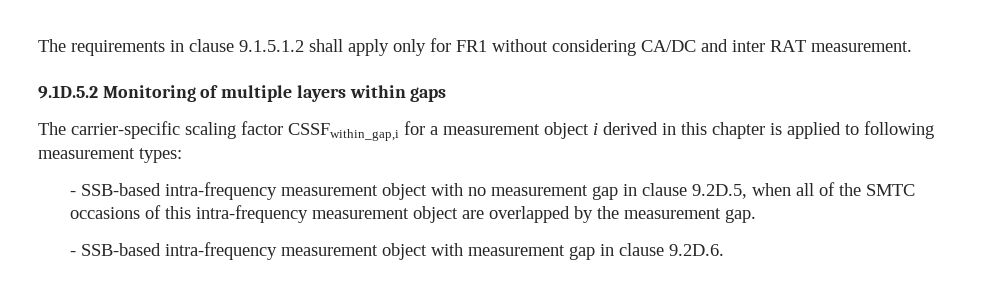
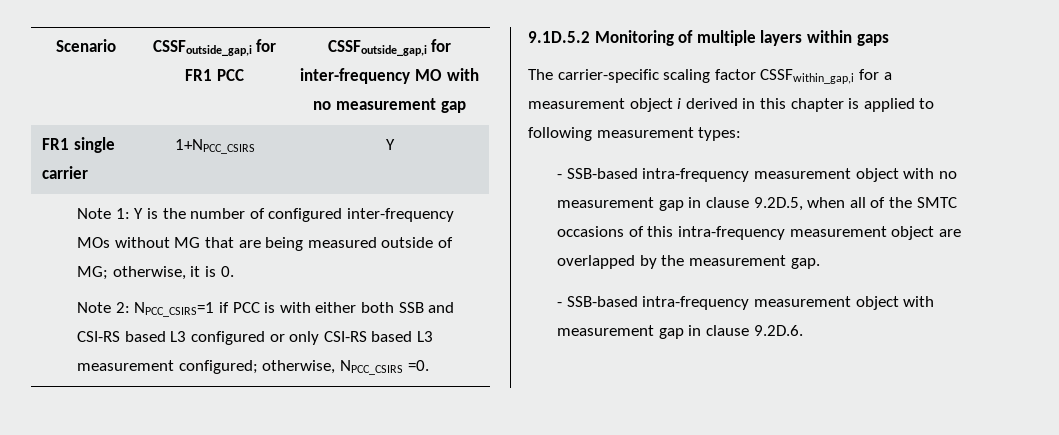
[38,38,912,56] The requirements in clause 9.1.5.1.2 shall apply only for FR1 without considering CA/DC and inter RAT measurement. -> [55,39,116,52] [152,39,277,56] [185,69,244,81] [327,39,452,56] [300,68,479,84] [313,98,466,113] [42,137,115,153] [42,166,89,179] [174,139,255,154] [385,139,395,150] [77,208,454,222] [77,237,453,251] [77,266,234,280] [77,302,455,317] [77,331,433,345] [77,360,429,375] Scenario | CSSFoutside_gap,i for FR1 PCC | CSSFoutside_gap,i for inter-frequency MO with no measurement gap // FR1 single carrier | 1+NPCC_CSIRS | Y // Note 1: Y is the number of configured inter-frequency MOs without MG that are being measured outside of MG; otherwise, it is 0. // Note 2: NPCC_CSIRS=1 if PCC is with either both SSB and CSI-RS based L3 configured or only CSI-RS based L3 measurement configured; otherwise, NPCC_CSIRS =0.

